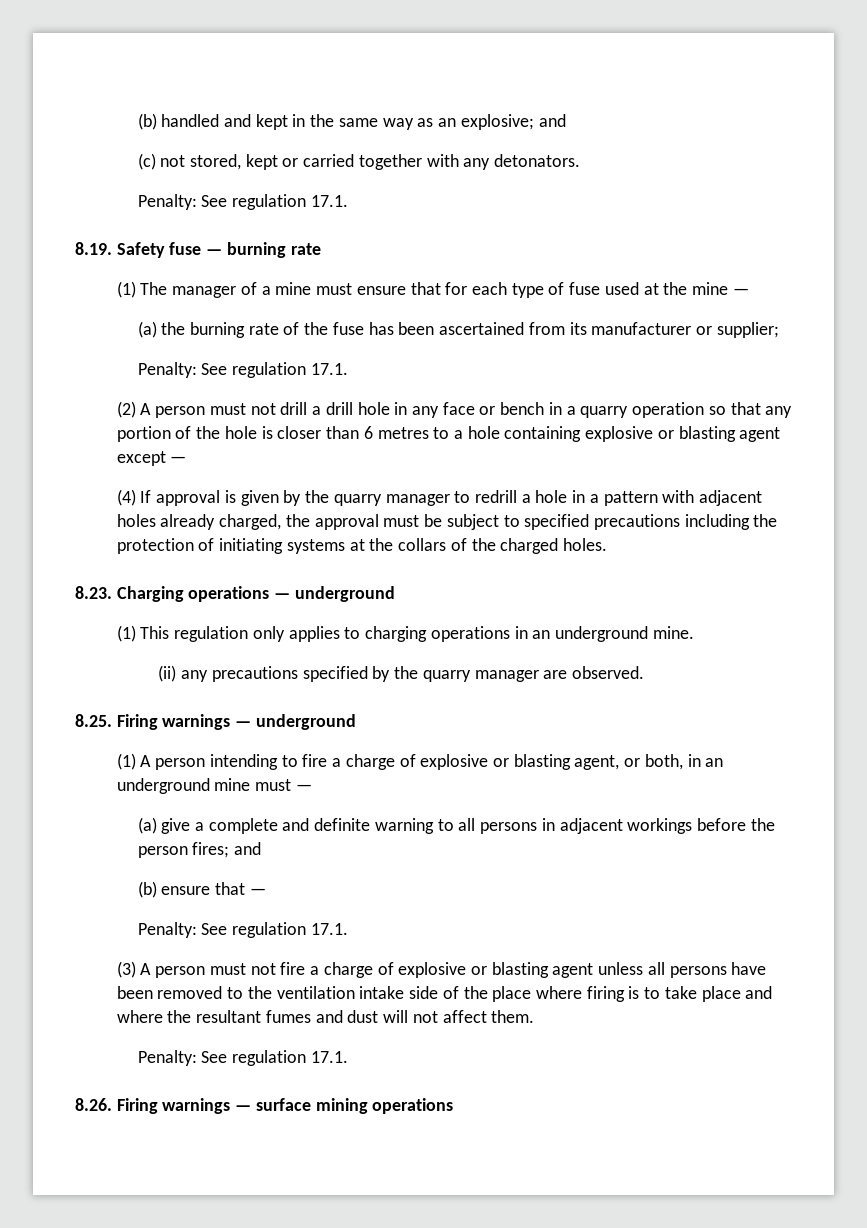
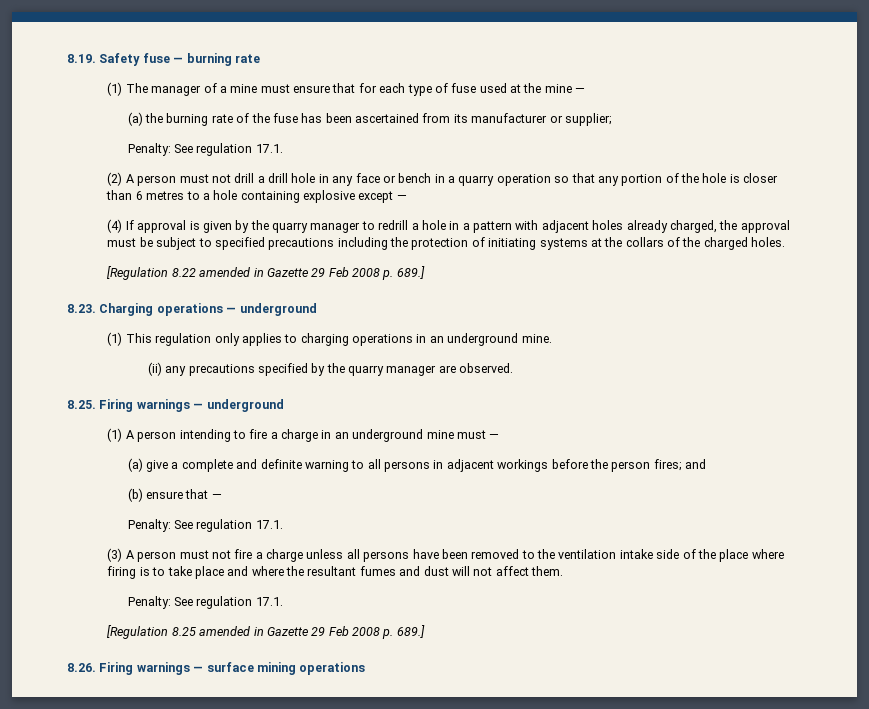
[137,113,566,130] [137,153,581,170] [137,194,348,210] (b) handled and kept in the same way as an explosive; and // (c) not stored, kept or carried together with any detonators. // Penalty: See regulation 17.1. // -> (67, 58) none
[657,426,781,442] or blasting agent -> (356, 196) none
(607, 544) none -> [107,266,425,280] // [Regulation 8.22 amended in Gazette 29 Feb 2008 p. 689.]
[399,754,683,770] of explosive or blasting agent, or both, -> (319, 435) none
[377,962,594,978] of explosive or blasting agent -> (304, 555) none
(348, 1057) none -> [107,625,425,639] // [Regulation 8.25 amended in Gazette 29 Feb 2008 p. 689.]

